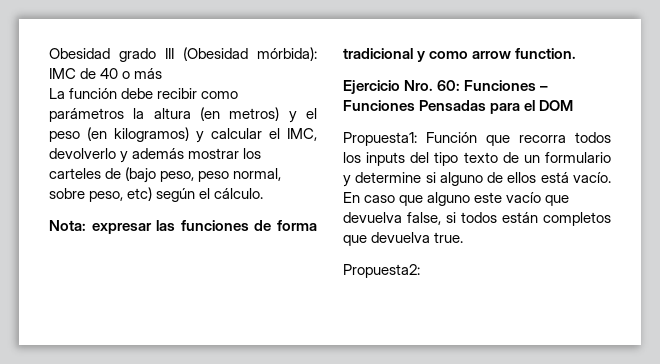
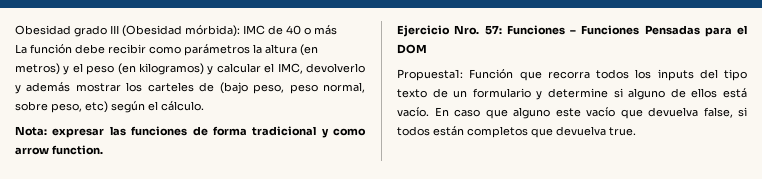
[437,80,461,91] 60: -> [484,25,502,35] 57:
[343,264,420,278] // Propuesta2: -> (636, 131) none

